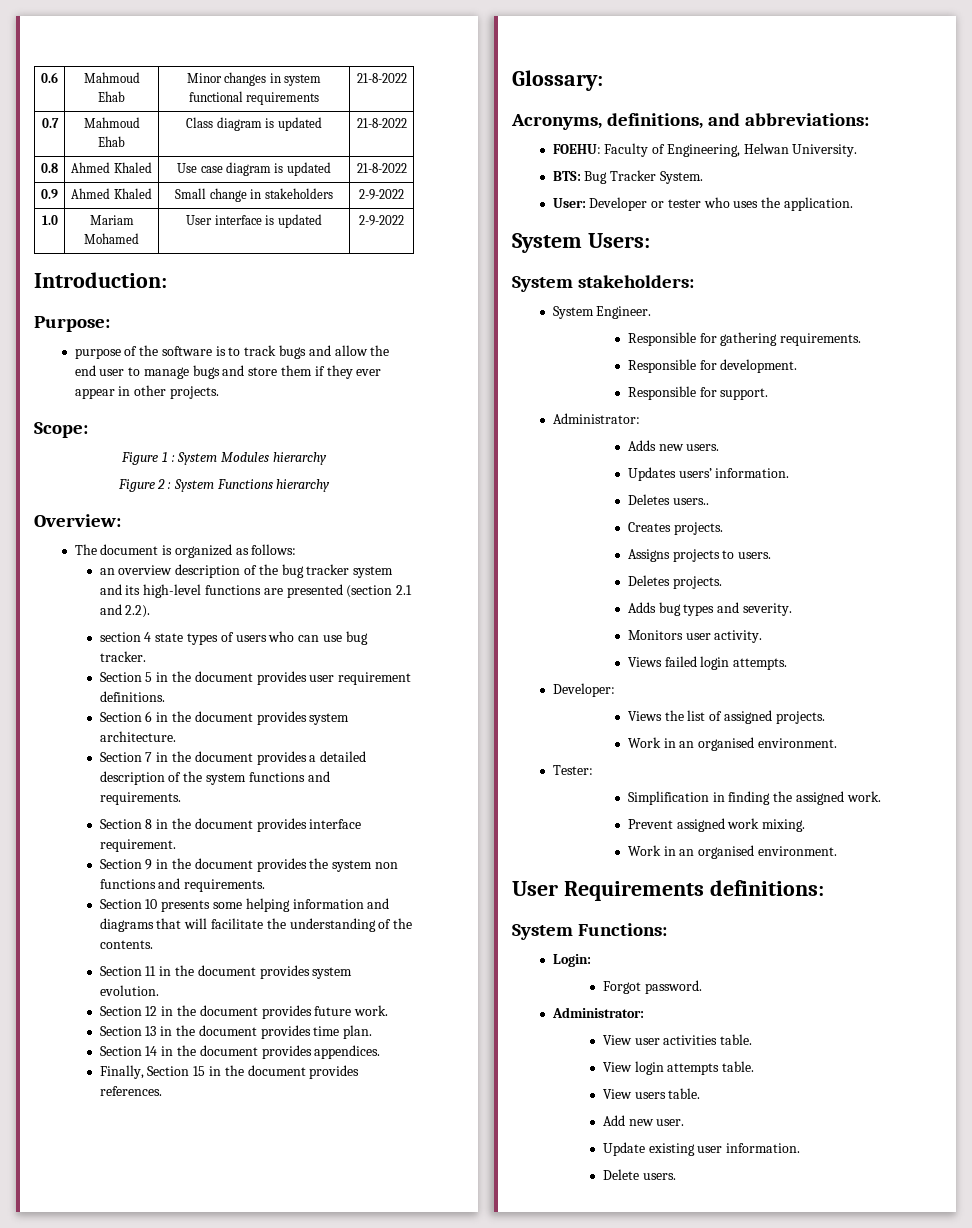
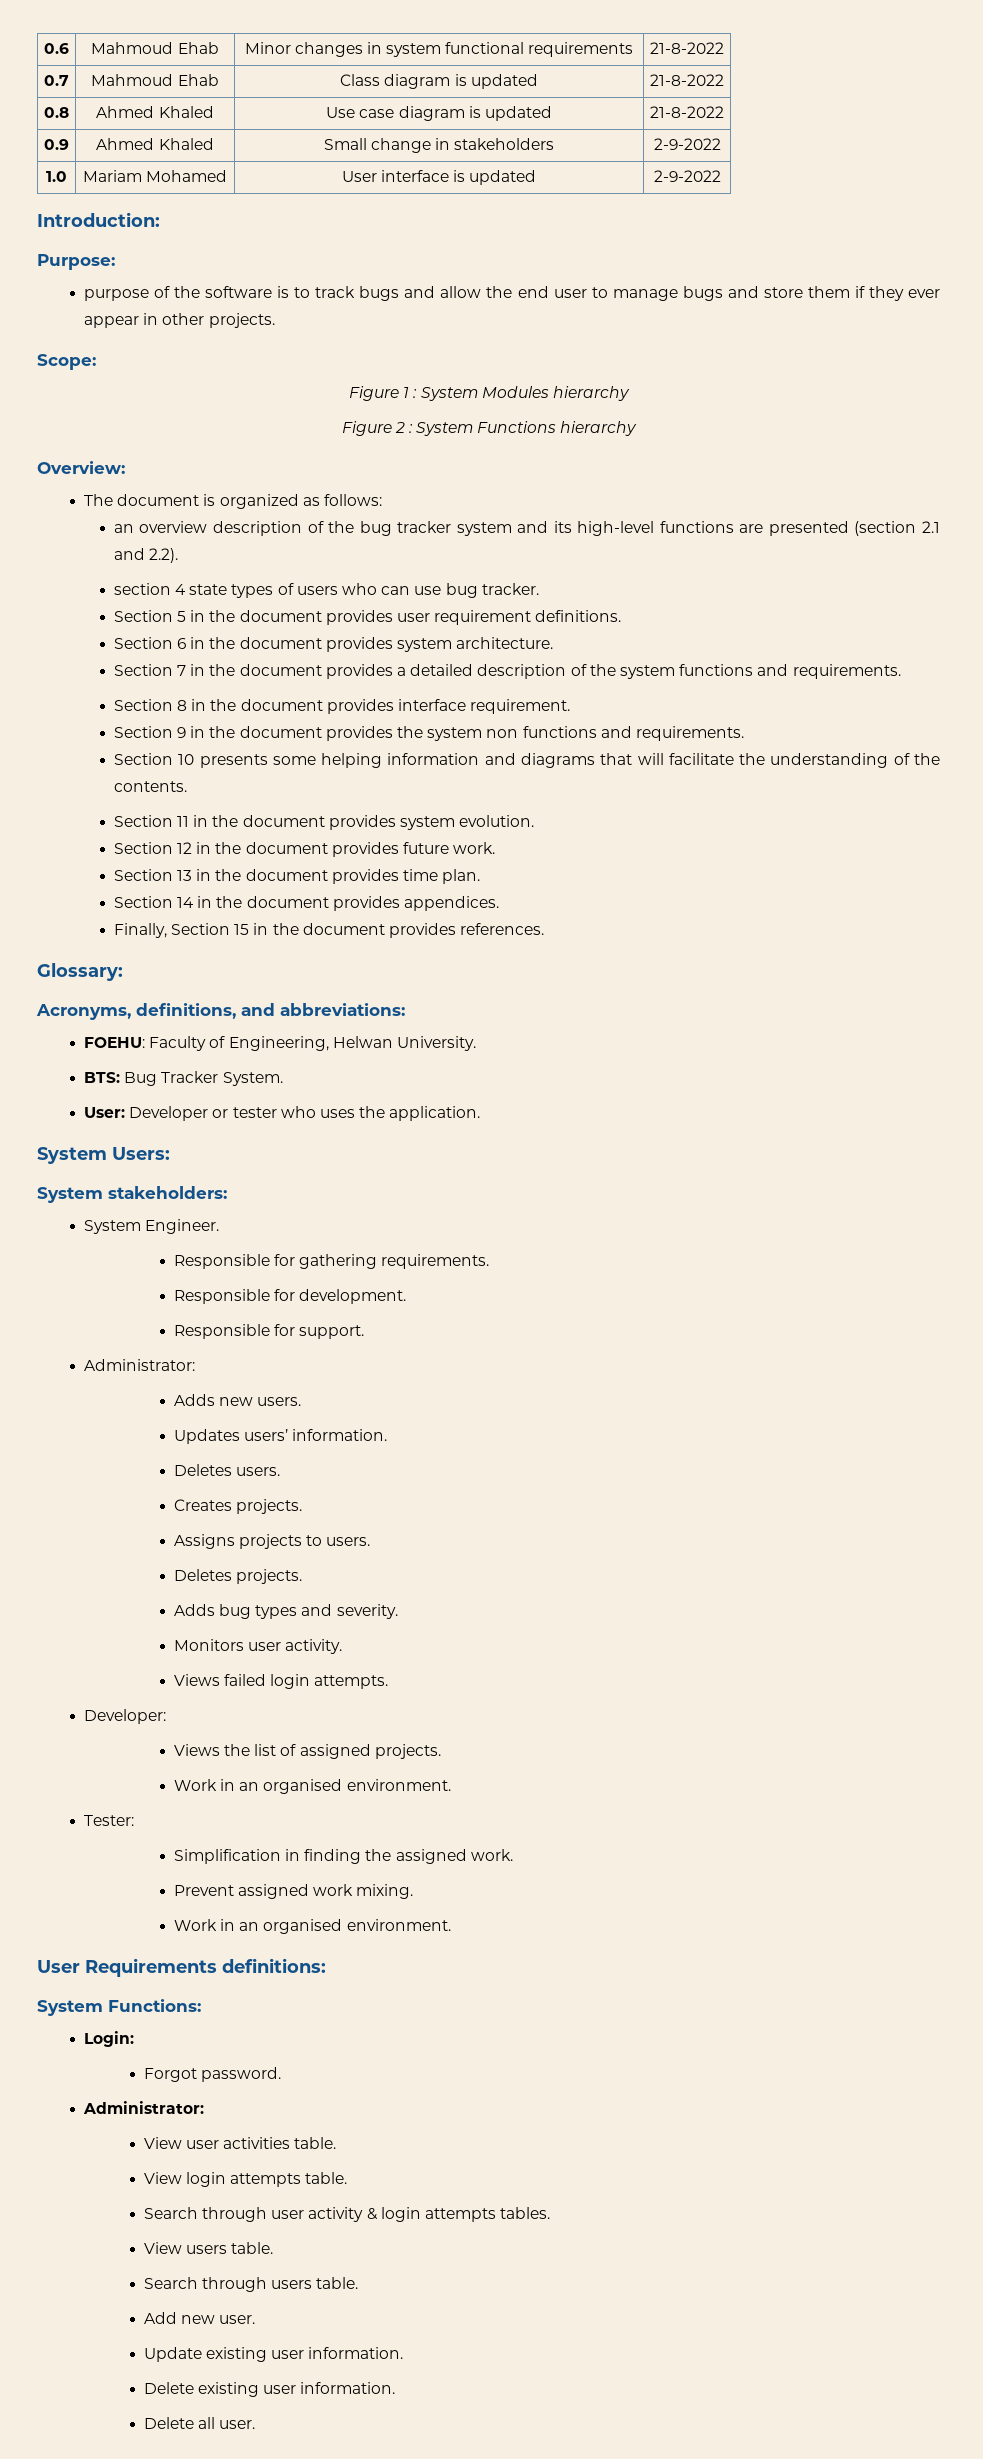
[672,498,709,505] users.. -> [235,1467,280,1476] users.
(755, 1066) none -> [143,2207,551,2222] // Search through user activity & login attempts tables.
(701, 1093) none -> [143,2277,359,2292] // Search through users table.
[642,1173,676,1180] users. -> [198,2382,396,2397] [143,2417,256,2429] existing user information. // Delete all user.

